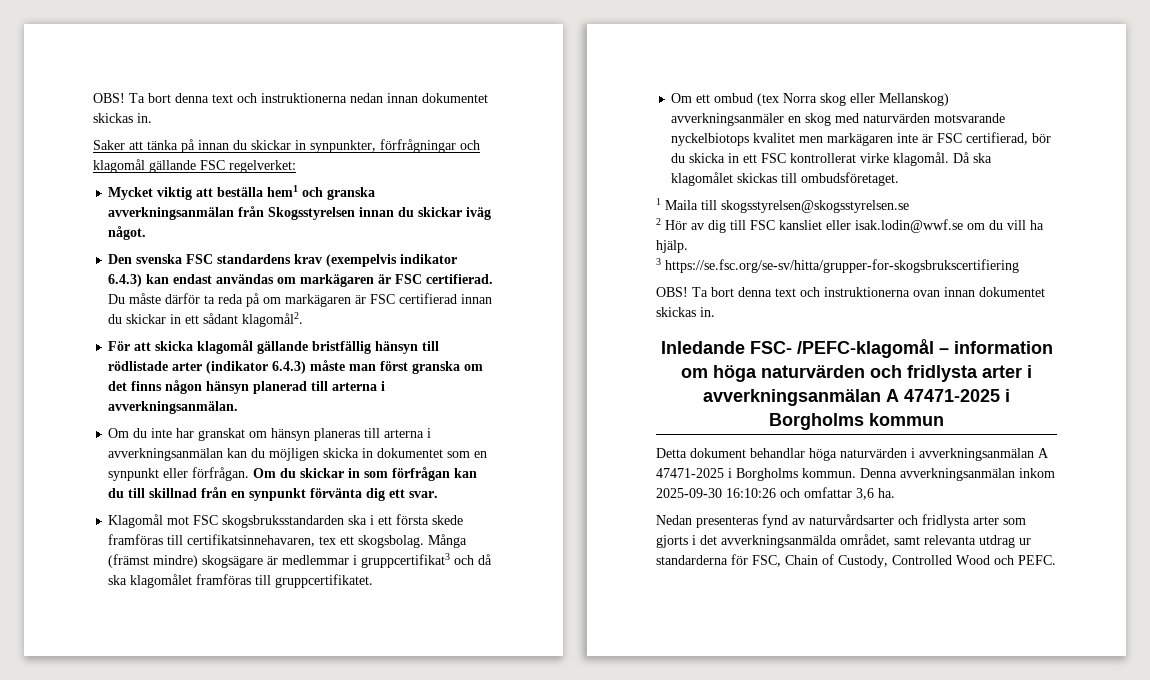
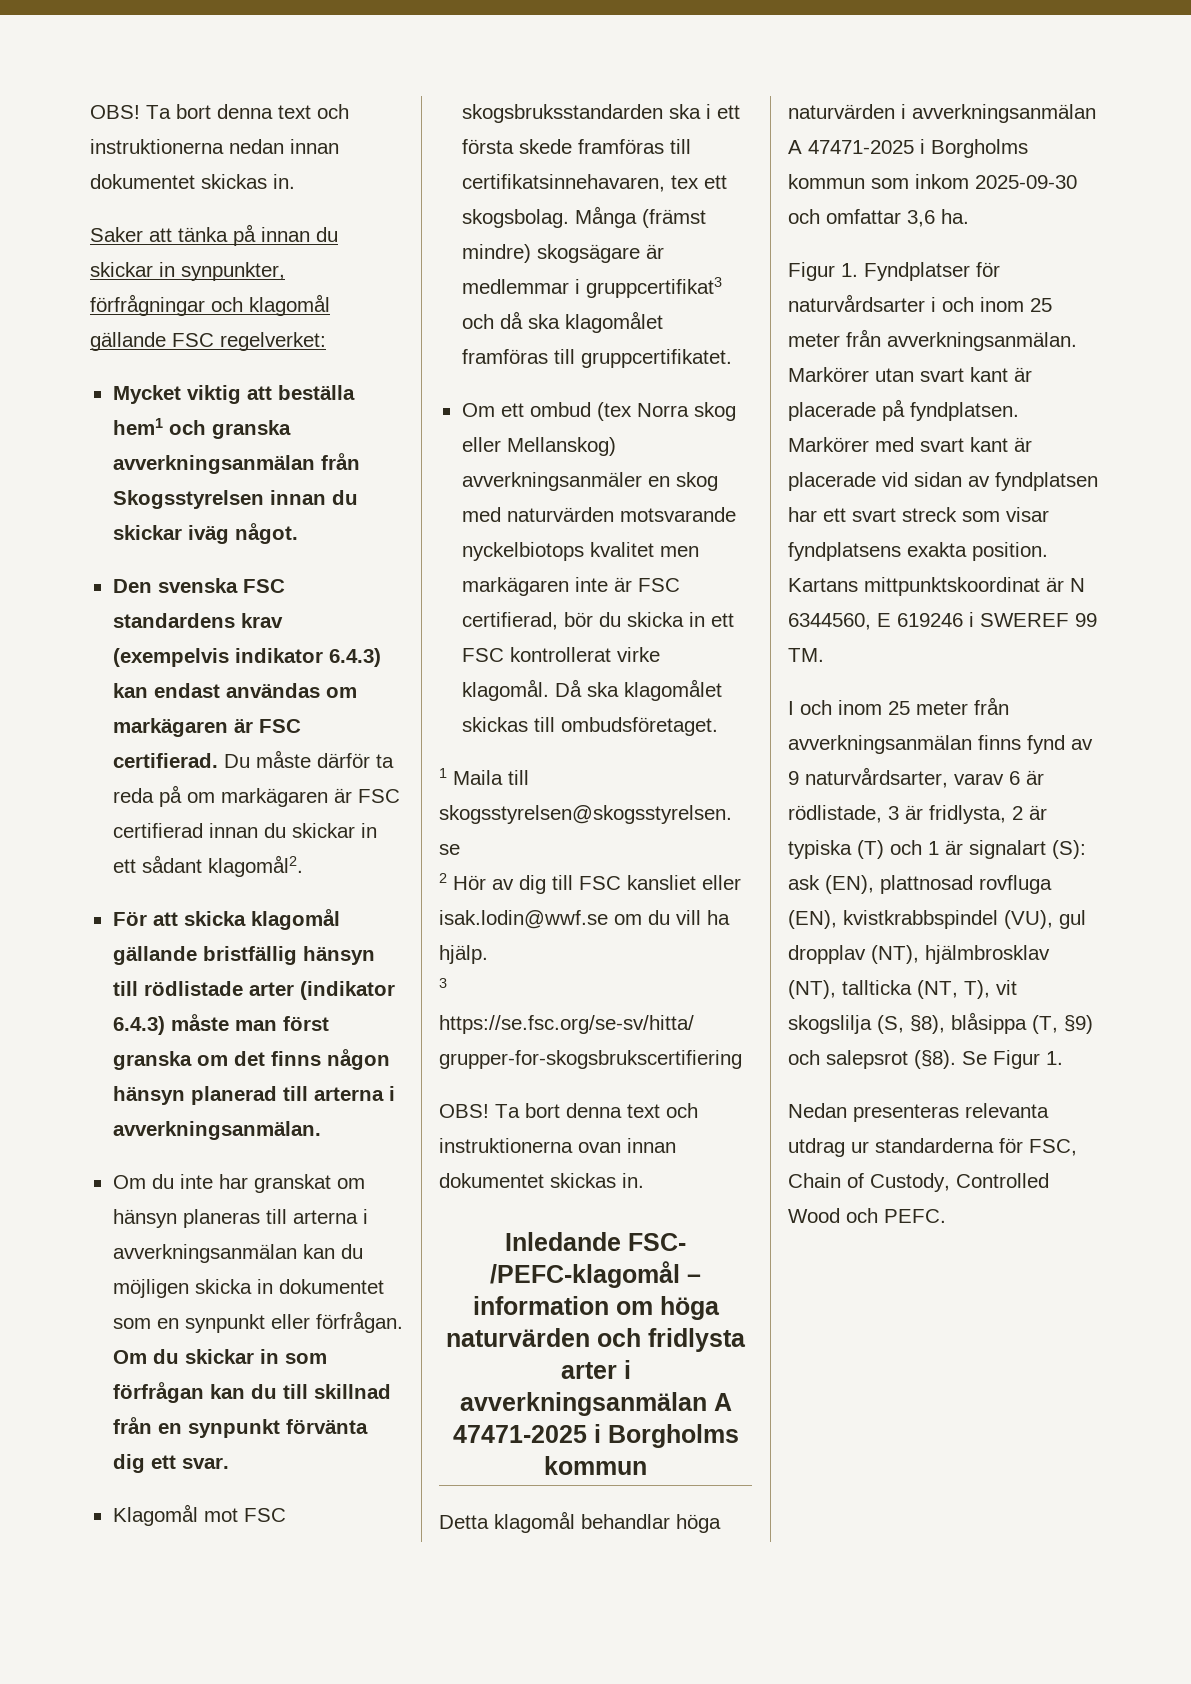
[690,448,746,458] dokument -> [494,1511,575,1533] klagomål
[802,468,1015,481] kommun. Denna avverkningsanmälan -> [788,174,909,189] kommun som
[726,488,776,498] 16:10:26 -> (1077, 182) none
[656,514,1026,528] [656,534,920,548] Nedan presenteras fynd av naturvårdsarter och fridlysta arter som gjorts i det avverkningsanmälda området, samt -> [788,262,1000,281] [788,294,1052,312] [788,329,1077,351] [788,367,1032,382] [788,399,1019,421] [788,437,1032,452] [788,472,1098,491] [788,507,1049,522] [788,542,1048,561] [788,577,1085,596] [788,612,1097,630] [788,648,824,662] [788,697,1009,715] [788,735,1093,754] [788,767,1044,788] [788,805,1047,824] [788,840,1086,859] [788,875,1052,894] [788,910,1086,929] [788,945,1050,964] [788,980,1017,999] [788,1012,1093,1034] [788,1050,1063,1069] [788,1103,959,1122] Figur 1. Fyndplatser för naturvårdsarter i och inom 25 meter från avverkningsanmälan. Markörer utan svart kant är placerade på fyndplatsen. Markörer med svart kant är placerade vid sidan av fyndplatsen har ett svart streck som visar fyndplatsens exakta position. Kartans mittpunktskoordinat är N 6344560, E 619246 i SWEREF 99 TM. // I och inom 25 meter från avverkningsanmälan finns fynd av 9 naturvårdsarter, varav 6 är rödlistade, 3 är fridlysta, 2 är typiska (T) och 1 är signalart (S): ask (EN), plattnosad rovfluga (EN), kvistkrabbspindel (VU), gul dropplav (NT), hjälmbrosklav (NT), tallticka (NT, T), vit skogslilja (S, §8), blåsippa (T, §9) och salepsrot (§8). Se Figur 1. // Nedan presenteras

